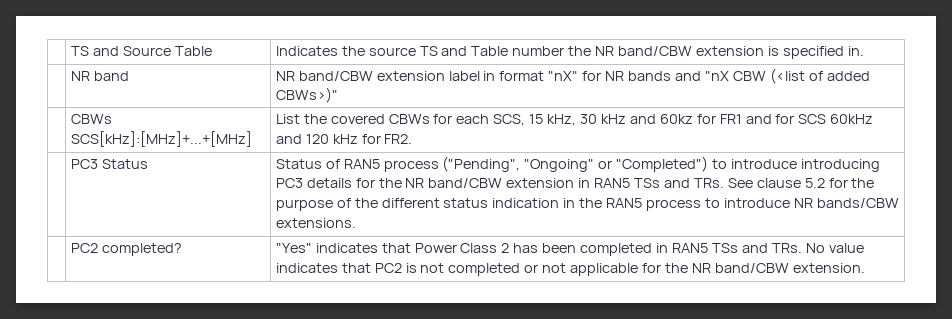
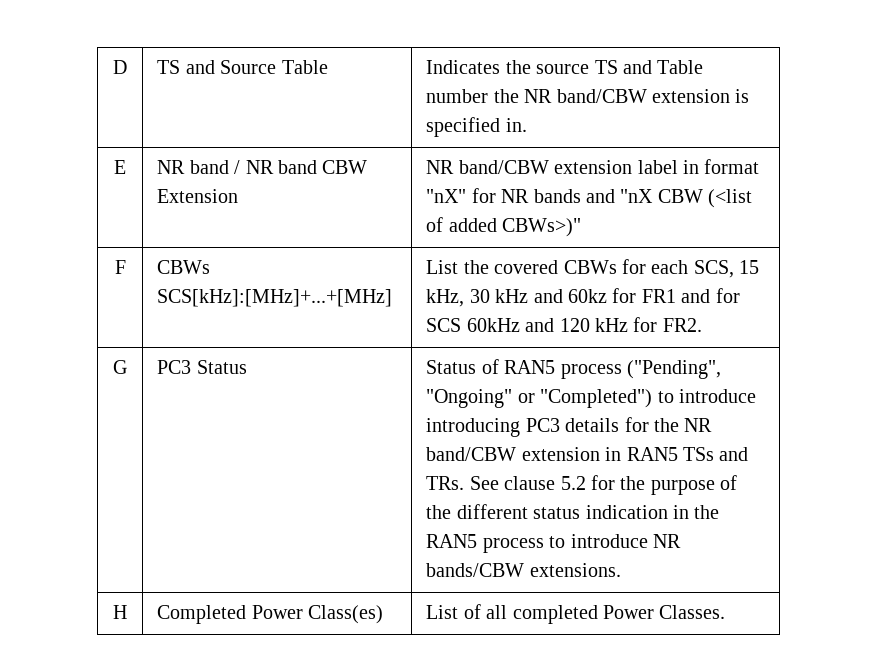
(70, 51) none -> [113,60,127,74] D
[70,71,129,81] | NR band -> [114,160,126,174] [157,160,368,174] [157,189,239,203] E | NR band / NR band CBW Extension
(338, 95) none -> [114,260,126,274] F
(413, 139) none -> [113,360,127,374] G
[70,243,182,256] [275,243,864,256] [275,263,865,276] | PC2 completed? | "Yes" indicates that Power Class 2 has been completed in RAN5 TSs and TRs. No value indicates that PC2 is not completed or not applicable for the NR band/CBW extension. -> [113,605,127,619] [157,605,384,624] [426,604,726,624] H | Completed Power Class(es) | List of all completed Power Classes.

